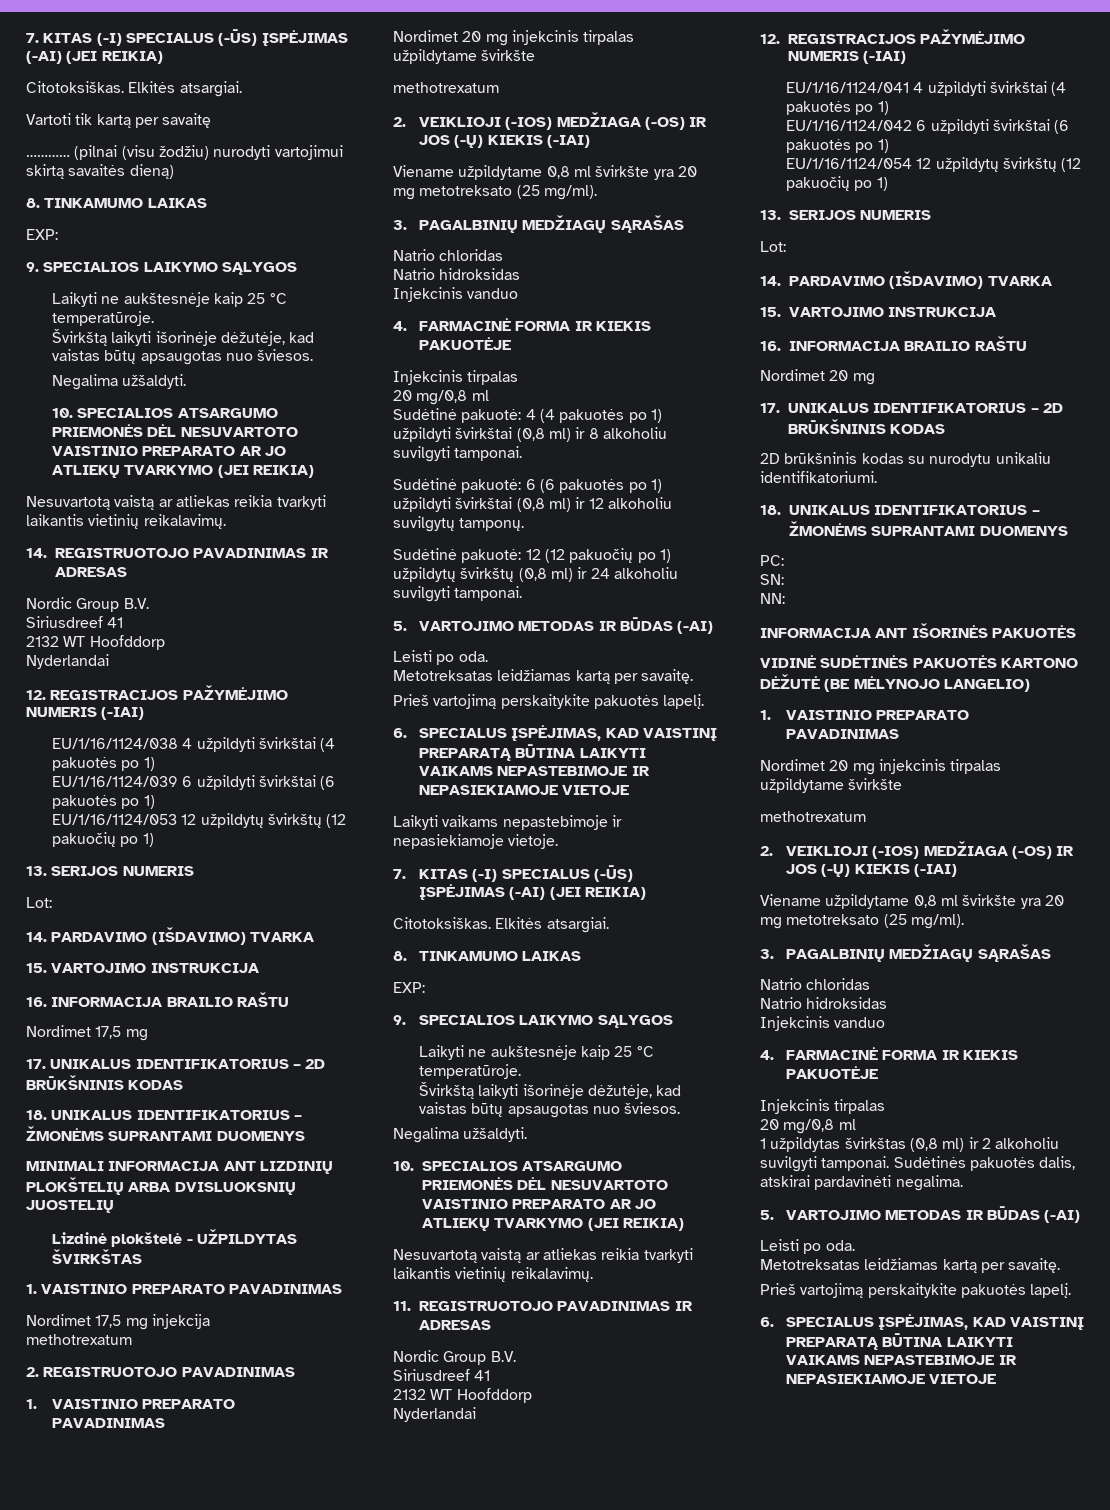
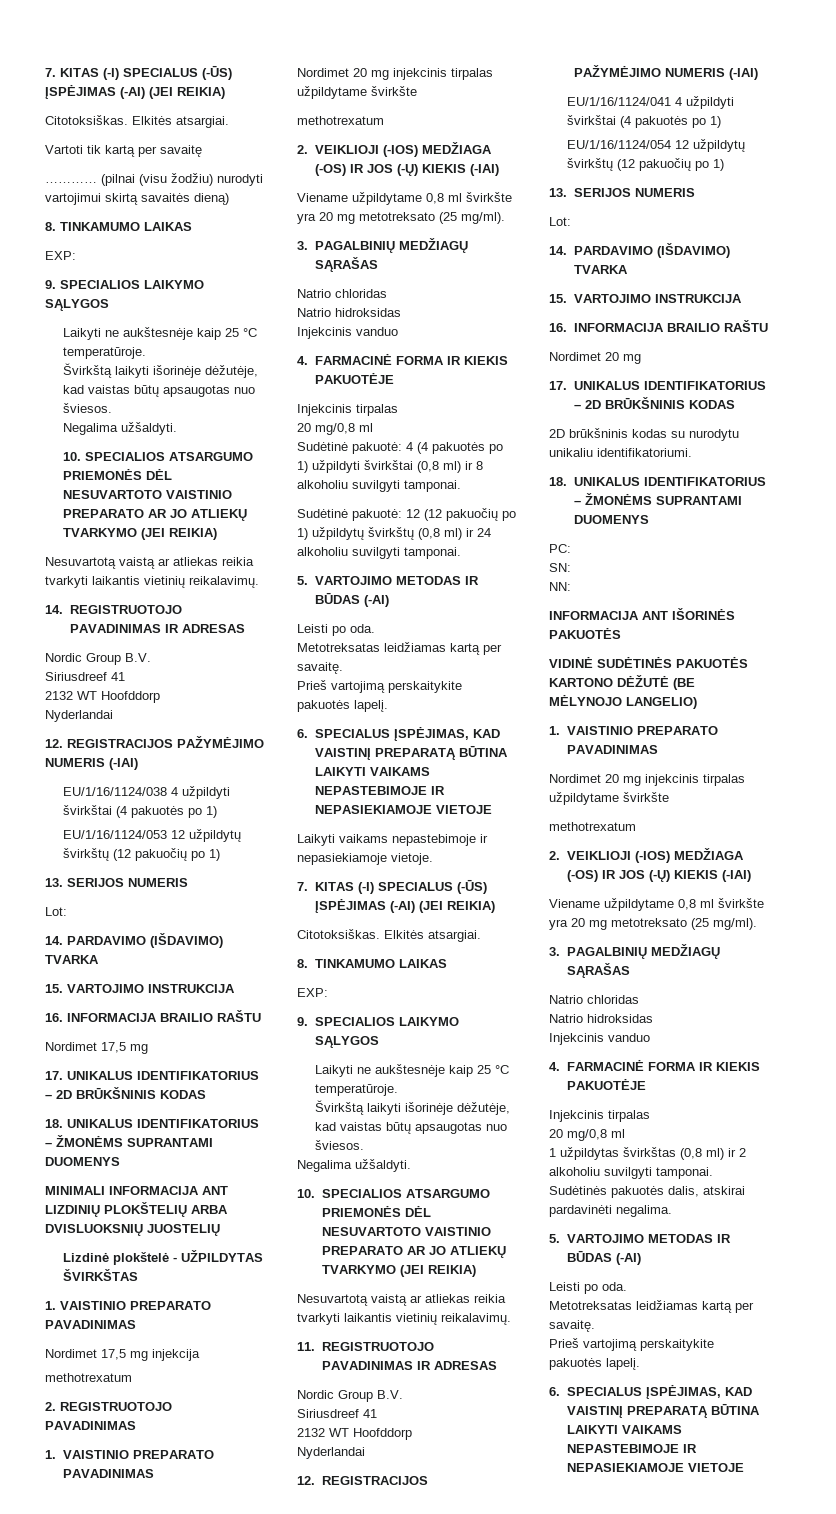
[51,775,336,790] [51,795,155,809] // EU/1/16/1124/039 6 užpildyti švirkštai (6 pakuotės po 1) -> (218, 812) none
[393,478,662,493] [393,497,672,512] [393,516,525,532] // Sudėtinė pakuotė: 6 (6 pakuotės po 1) užpildyti švirkštai (0,8 ml) ir 12 alkoholiu suvilgytų tamponų. -> (461, 486) none
[785,119,1070,134] [785,139,889,153] // EU/1/16/1124/042 6 užpildyti švirkštai (6 pakuotės po 1) -> (722, 122) none

